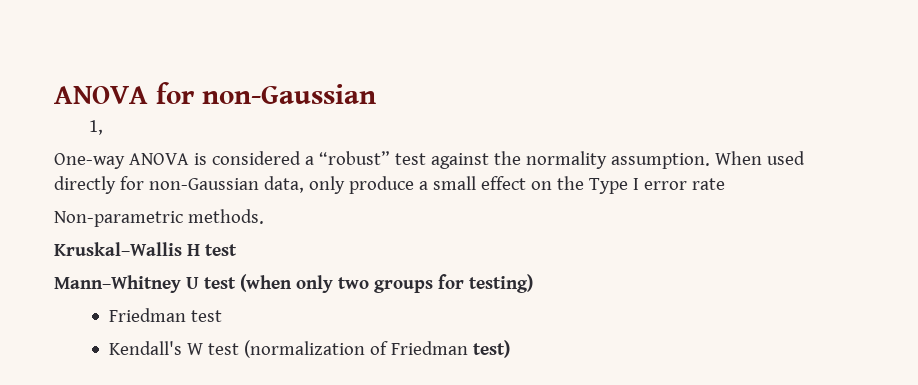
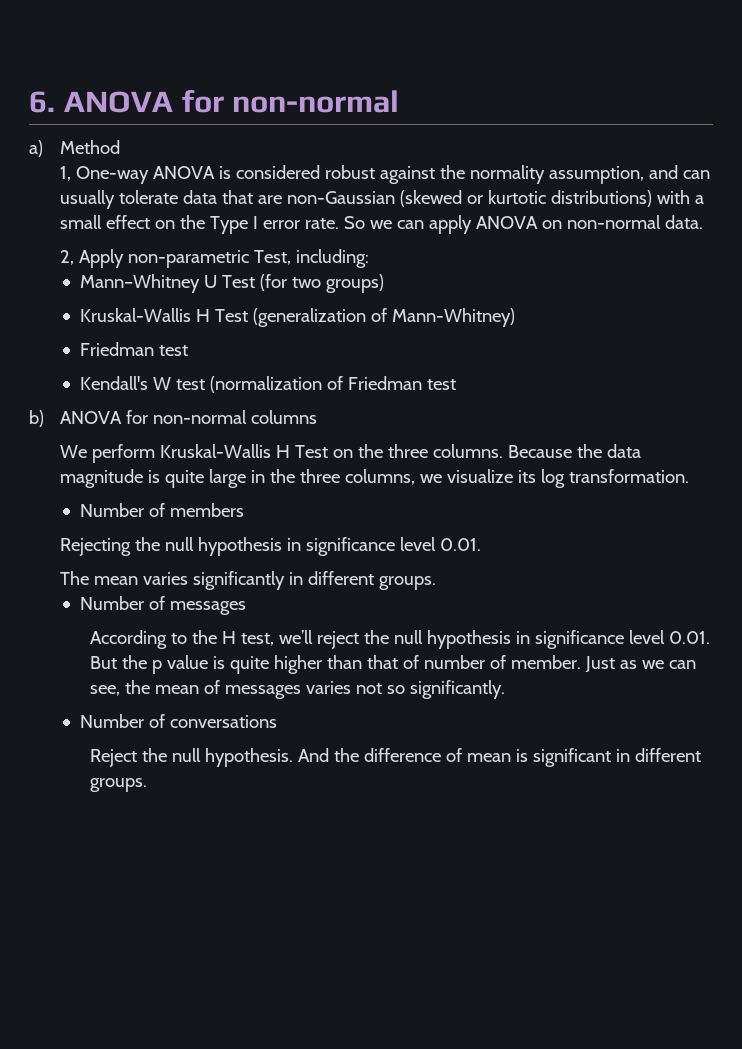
[54,82,376,104] ANOVA for non-Gaussian -> [29,90,399,113] [29,140,120,157] 6. ANOVA for non-normal // a) Method
(103, 127) // -> (71, 173) none
[304,151,805,169] [54,176,414,194] a “robust” test against the normality assumption. When used directly for non-Gaussian data, only produce -> [324,165,710,184] [59,190,690,209] robust against the normality assumption, and can usually tolerate data that are non-Gaussian (skewed or kurtotic distributions) with
[691,178,725,190] [54,209,264,227] [54,242,237,256] [54,274,533,293] rate // Non-parametric methods. // Kruskal–Wallis H test // Mann–Whitney U test (when only two groups for testing) -> [304,215,703,234] [59,249,369,268] [80,274,384,293] [80,308,515,327] rate. So we can apply ANOVA on non-normal data. // 2, Apply non-parametric Test, including: // Mann–Whitney U Test (for two groups) // Kruskal-Wallis H Test (generalization of Mann-Whitney)
[473,340,511,358] test) -> [426,379,456,390] [29,410,317,427] [59,444,641,463] [59,469,689,488] [80,503,245,517] [59,537,481,556] [59,571,436,590] [80,596,247,615] [90,630,711,649] [90,655,697,674] [90,680,506,699] [80,714,278,728] [90,748,702,767] [90,778,148,792] test // b) ANOVA for non-normal columns // We perform Kruskal-Wallis H Test on the three columns. Because the data magnitude is quite large in the three columns, we visualize its log transformation. // Number of members // Rejecting the null hypothesis in significance level 0.01. // The mean varies significantly in different groups. // Number of messages // According to the H test, we’ll reject the null hypothesis in significance level 0.01. But the p value is quite higher than that of number of member. Just as we can see, the mean of messages varies not so significantly. // Number of conversations // Reject the null hypothesis. And the difference of mean is significant in different groups.

